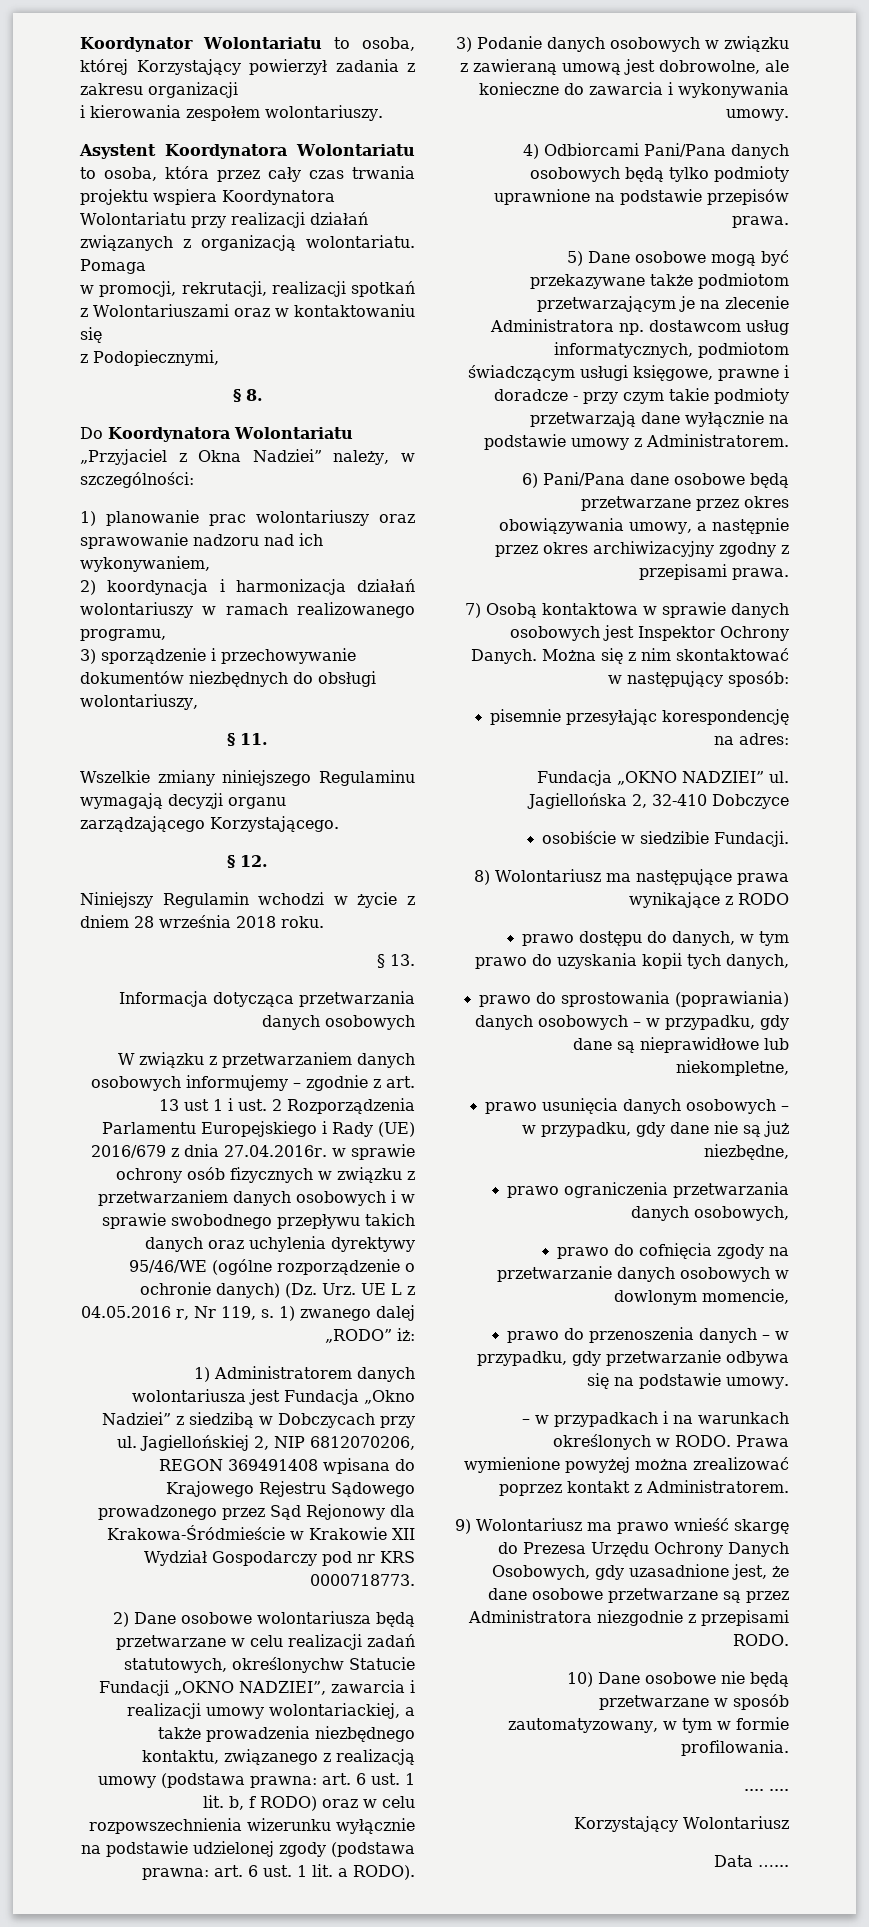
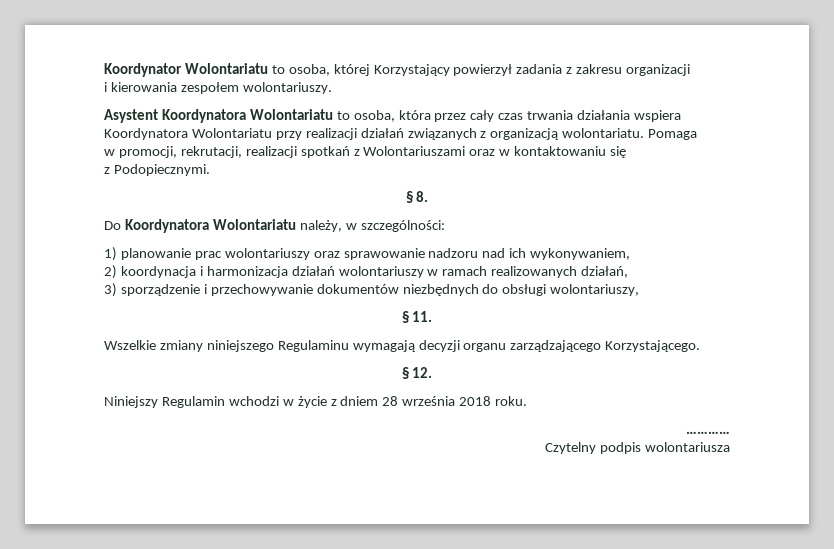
[80,189,148,205] projektu -> [577,110,631,120] działania
[93,350,219,366] Podopiecznymi, -> [113,164,210,176] Podopiecznymi.
[80,449,322,465] „Przyjaciel z Okna Nadziei” -> (296, 224) none
[297,602,415,618] [80,629,166,641] realizowanego programu, -> [491,266,629,278] realizowanych działań,
[377,954,415,968] [119,991,415,1007] [262,1015,415,1030] [118,1052,415,1068] [91,1075,415,1091] [159,1098,415,1114] [102,1121,415,1137] [91,1144,415,1160] [116,1167,415,1183] [98,1190,415,1206] [102,1213,415,1229] [145,1236,415,1252] [129,1259,415,1275] [140,1282,415,1298] [81,1305,415,1321] [325,1328,415,1343] [194,1366,415,1382] [132,1389,415,1405] [102,1412,415,1428] [117,1435,415,1451] [159,1458,415,1474] [166,1481,415,1497] [98,1504,415,1520] [107,1525,415,1540] [144,1550,415,1566] [310,1574,415,1586] [113,1611,415,1627] [116,1634,415,1650] [124,1657,415,1673] [99,1680,415,1696] [127,1703,415,1719] [158,1726,415,1742] [142,1749,415,1765] [98,1773,415,1788] [203,1795,415,1811] [89,1818,415,1834] [81,1841,415,1857] [142,1864,415,1880] [456,36,789,52] [460,59,789,75] [479,82,789,98] [726,109,790,121] [523,143,789,159] [530,166,789,182] [494,189,789,205] [732,216,789,228] [567,250,789,266] [530,273,789,289] [537,296,789,312] [490,319,789,335] [554,342,789,358] [468,365,789,381] [494,388,789,404] [530,411,789,427] [484,434,789,450] [522,472,789,488] [581,496,789,511] [499,518,789,534] [495,541,789,557] [639,564,789,580] [465,602,789,618] [510,625,789,641] [471,648,789,664] [608,671,789,687] [490,709,789,725] [714,733,789,745] [537,770,789,786] [527,793,789,809] [542,831,789,847] [474,869,789,885] [629,892,789,908] [522,931,789,946] [475,953,789,969] [479,991,789,1007] [475,1015,789,1030] [573,1037,789,1053] [676,1060,789,1076] [485,1098,789,1114] [522,1121,789,1137] [704,1144,789,1160] [507,1182,789,1198] [631,1206,789,1221] [557,1243,789,1259] [497,1266,789,1282] [614,1289,789,1305] [507,1327,789,1343] [477,1350,789,1366] [587,1373,790,1389] [522,1411,789,1427] [553,1434,789,1450] [464,1457,789,1473] [499,1480,789,1496] [455,1518,789,1534] [498,1542,789,1557] [492,1564,789,1580] [488,1588,789,1603] [468,1610,789,1626] [733,1634,790,1646] [567,1671,789,1687] [599,1694,789,1710] [508,1717,789,1733] [681,1740,789,1756] [744,1789,789,1791] [574,1816,790,1832] [714,1855,789,1867] § 13. // Informacja dotycząca przetwarzania danych osobowych // W związku z przetwarzaniem danych osobowych informujemy – zgodnie z art. 13 ust 1 i ust. 2 Rozporządzenia Parlamentu Europejskiego i Rady (UE) 2016/679 z dnia 27.04.2016r. w sprawie ochrony osób fizycznych w związku z przetwarzaniem danych osobowych i w sprawie swobodnego przepływu takich danych oraz uchylenia dyrektywy 95/46/WE (ogólne rozporządzenie o ochronie danych) (Dz. Urz. UE L z 04.05.2016 r, Nr 119, s. 1) zwanego dalej „RODO” iż: // 1) Administratorem danych wolontariusza jest Fundacja „Okno Nadziei” z siedzibą w Dobczycach przy ul. Jagiellońskiej 2, NIP 6812070206, REGON 369491408 wpisana do Krajowego Rejestru Sądowego prowadzonego przez Sąd Rejonowy dla Krakowa-Śródmieście w Krakowie XII Wydział Gospodarczy pod nr KRS 0000718773. // 2) Dane osobowe wolontariusza będą przetwarzane w celu realizacji zadań statutowych, określonychw Statucie Fundacji „OKNO NADZIEI”, zawarcia i realizacji umowy wolontariackiej, a także prowadzenia niezbędnego kontaktu, związanego z realizacją umowy (podstawa prawna: art. 6 ust. 1 lit. b, f RODO) oraz w celu rozpowszechnienia wizerunku wyłącznie na podstawie udzielonej zgody (podstawa prawna: art. 6 ust. 1 lit. a RODO). // 3) Podanie danych osobowych w związku z zawieraną umową jest dobrowolne, ale konieczne do zawarcia i wykonywania umowy. // 4) Odbiorcami Pani/Pana danych osobowych będą tylko podmioty uprawnione na podstawie przepisów prawa. // 5) Dane osobowe mogą być przekazywane także podmiotom przetwarzającym je na zlecenie Administratora np. dostawcom usług informatycznych, podmiotom świadczącym usługi księgowe, prawne i doradcze - przy czym takie podmioty przetwarzają dane wyłącznie na podstawie umowy z Administratorem. // 6) Pani/Pana dane osobowe będą przetwarzane przez okres obowiązywania umowy, a następnie przez okres archiwizacyjny zgodny z przepisami prawa. // 7) Osobą kontaktowa w sprawie danych osobowych jest Inspektor Ochrony Danych. Można się z nim skontaktować w następujący sposób: // pisemnie przesyłając korespondencję na adres: // Fundacja „OKNO NADZIEI” ul. Jagiellońska 2, 32-410 Dobczyce // osobiście w siedzibie Fundacji. // 8) Wolontariusz ma następujące prawa wynikające z RODO // prawo dostępu do danych, w tym prawo do uzyskania kopii tych danych, // prawo do sprostowania (poprawiania) danych osobowych – w przypadku, gdy dane są nieprawidłowe lub niekompletne, // prawo usunięcia danych osobowych – w przypadku, gdy dane nie są już niezbędne, // prawo ograniczenia przetwarzania danych osobowych, // prawo do cofnięcia zgody na przetwarzanie danych osobowych w dowlonym momencie, // prawo do przenoszenia danych – w przypadku, gdy przetwarzanie odbywa się na podstawie umowy. // – w przypadkach i na warunkach określonych w RODO. Prawa wymienione powyżej można zrealizować poprzez kontakt z Administratorem. // 9) Wolontariusz ma prawo wnieść skargę do Prezesa Urzędu Ochrony Danych Osobowych, gdy uzasadnione jest, że dane osobowe przetwarzane są przez Administratora niezgodnie z przepisami RODO. // 10) Dane osobowe nie będą przetwarzane w sposób zautomatyzowany, w tym w formie profilowania. // .... .... // Korzystający Wolontariusz // Data …... -> [686,431,730,434] [545,442,730,454] ………… // Czytelny podpis wolontariusza

